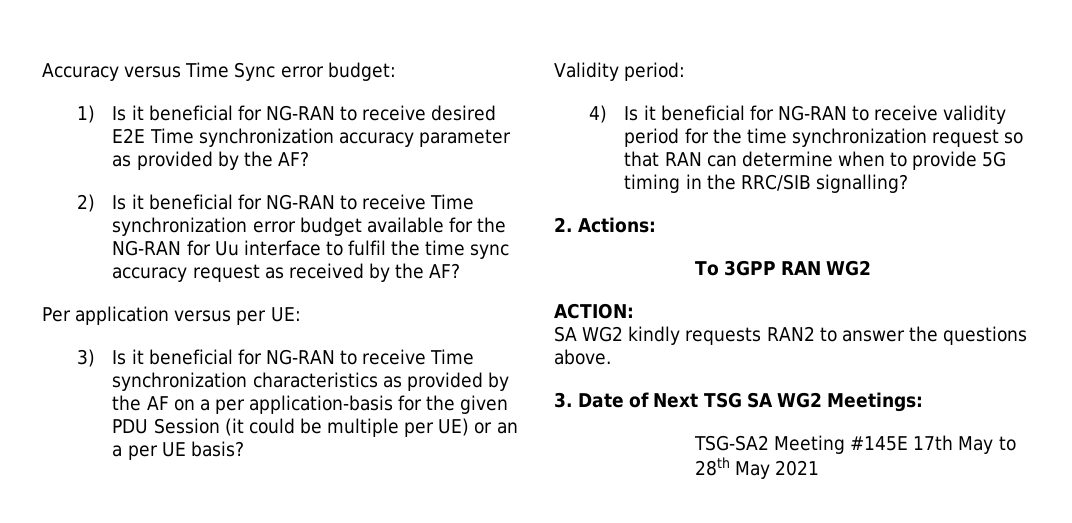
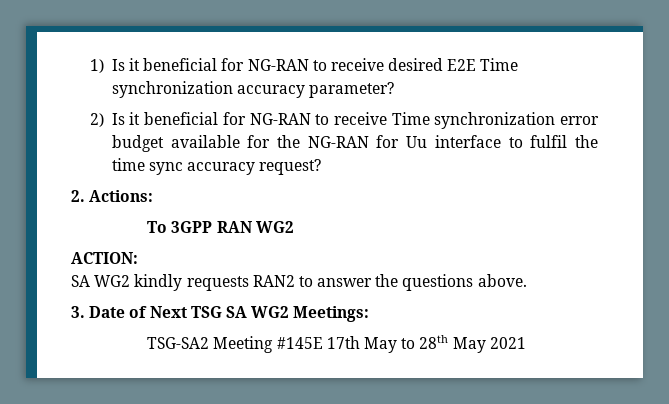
[42,62,396,81] Accuracy versus Time Sync error budget: // -> (90, 66) none
[418,129,511,147] [112,151,309,170] parameter as provided by the AF? -> [309,82,395,98] parameter?
[192,263,461,282] [42,306,301,325] [77,349,475,367] [112,372,509,391] [112,395,509,414] [112,418,518,437] [112,441,244,460] [554,62,686,81] [589,105,1007,124] [624,128,1024,147] [624,151,1007,170] [624,174,908,193] request as received by the AF? // Per application versus per UE: // 3) Is it beneficial for NG-RAN to receive Time synchronization characteristics as provided by the AF on a per application-basis for the given PDU Session (it could be multiple per UE) or an a per UE basis? // Validity period: // 4) Is it beneficial for NG-RAN to receive validity period for the time synchronization request so that RAN can determine when to provide 5G timing in the RRC/SIB signalling? -> [259,159,322,175] request?

